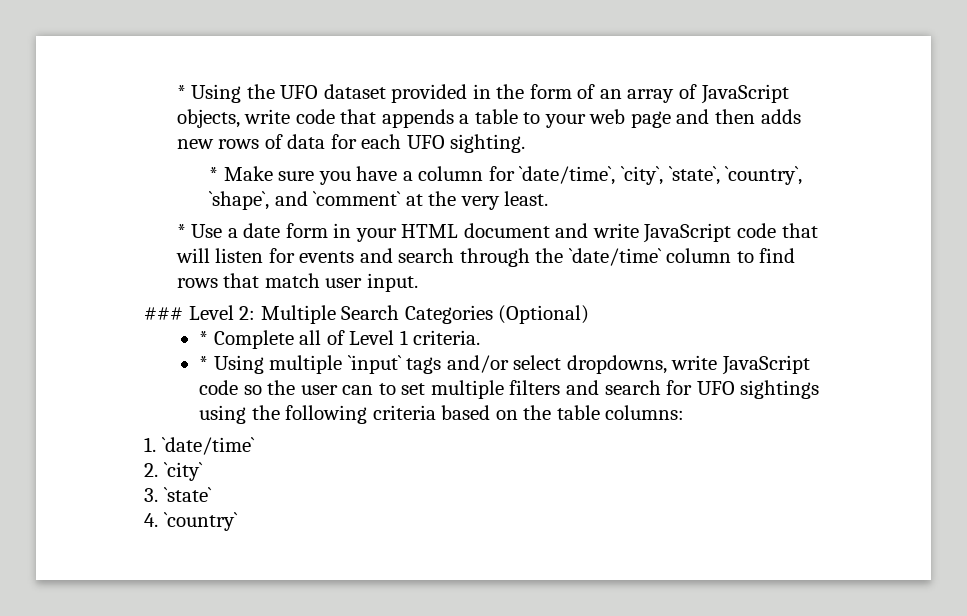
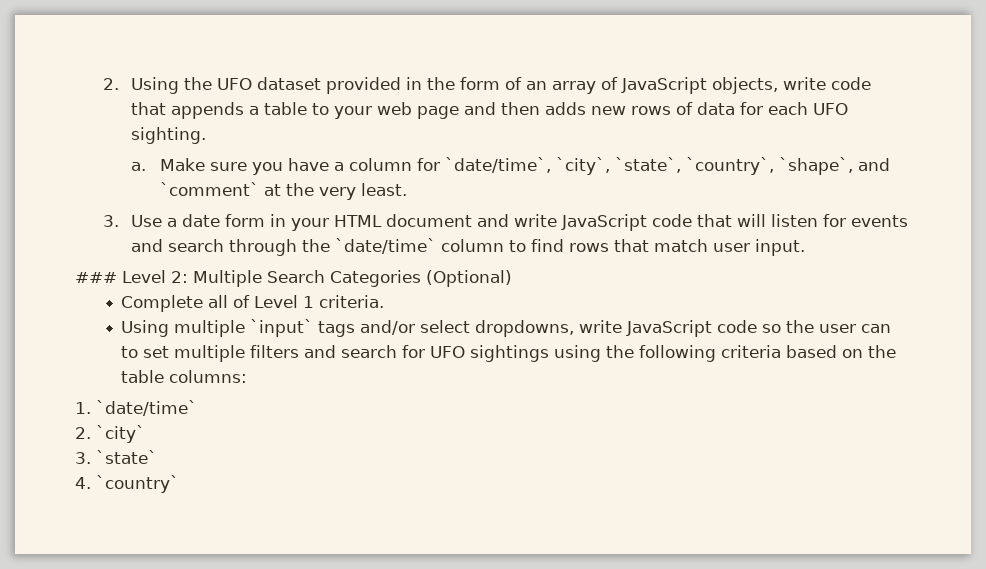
[176,85,186,99] * -> [103,78,120,90] 2.
[209,167,219,181] * -> [131,162,147,171] a.
[176,224,186,238] * -> [103,215,120,227] 3.
[199,331,209,345] * -> (512, 278) none
[199,356,209,370] * -> (385, 301) none

